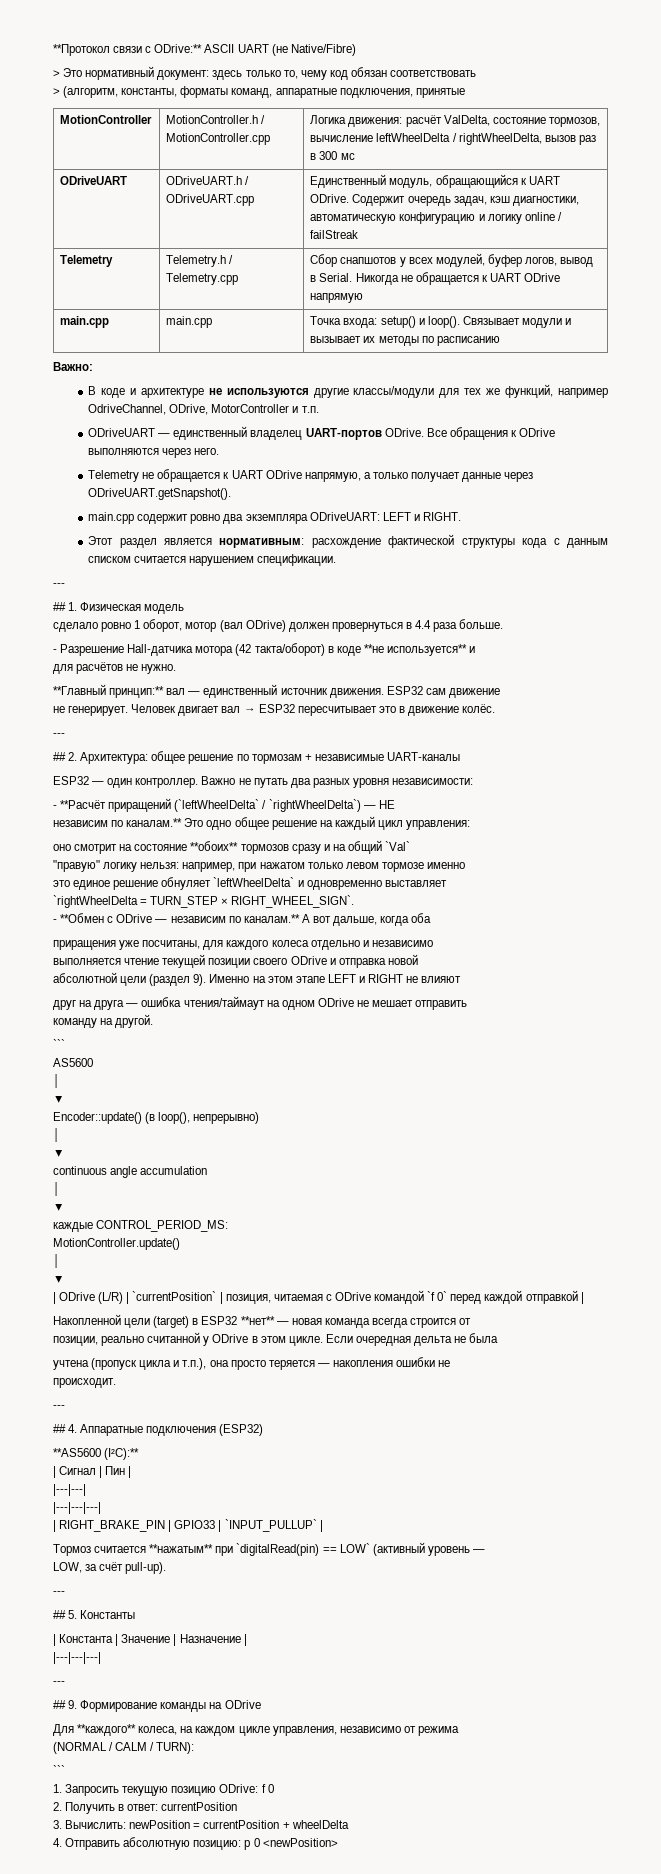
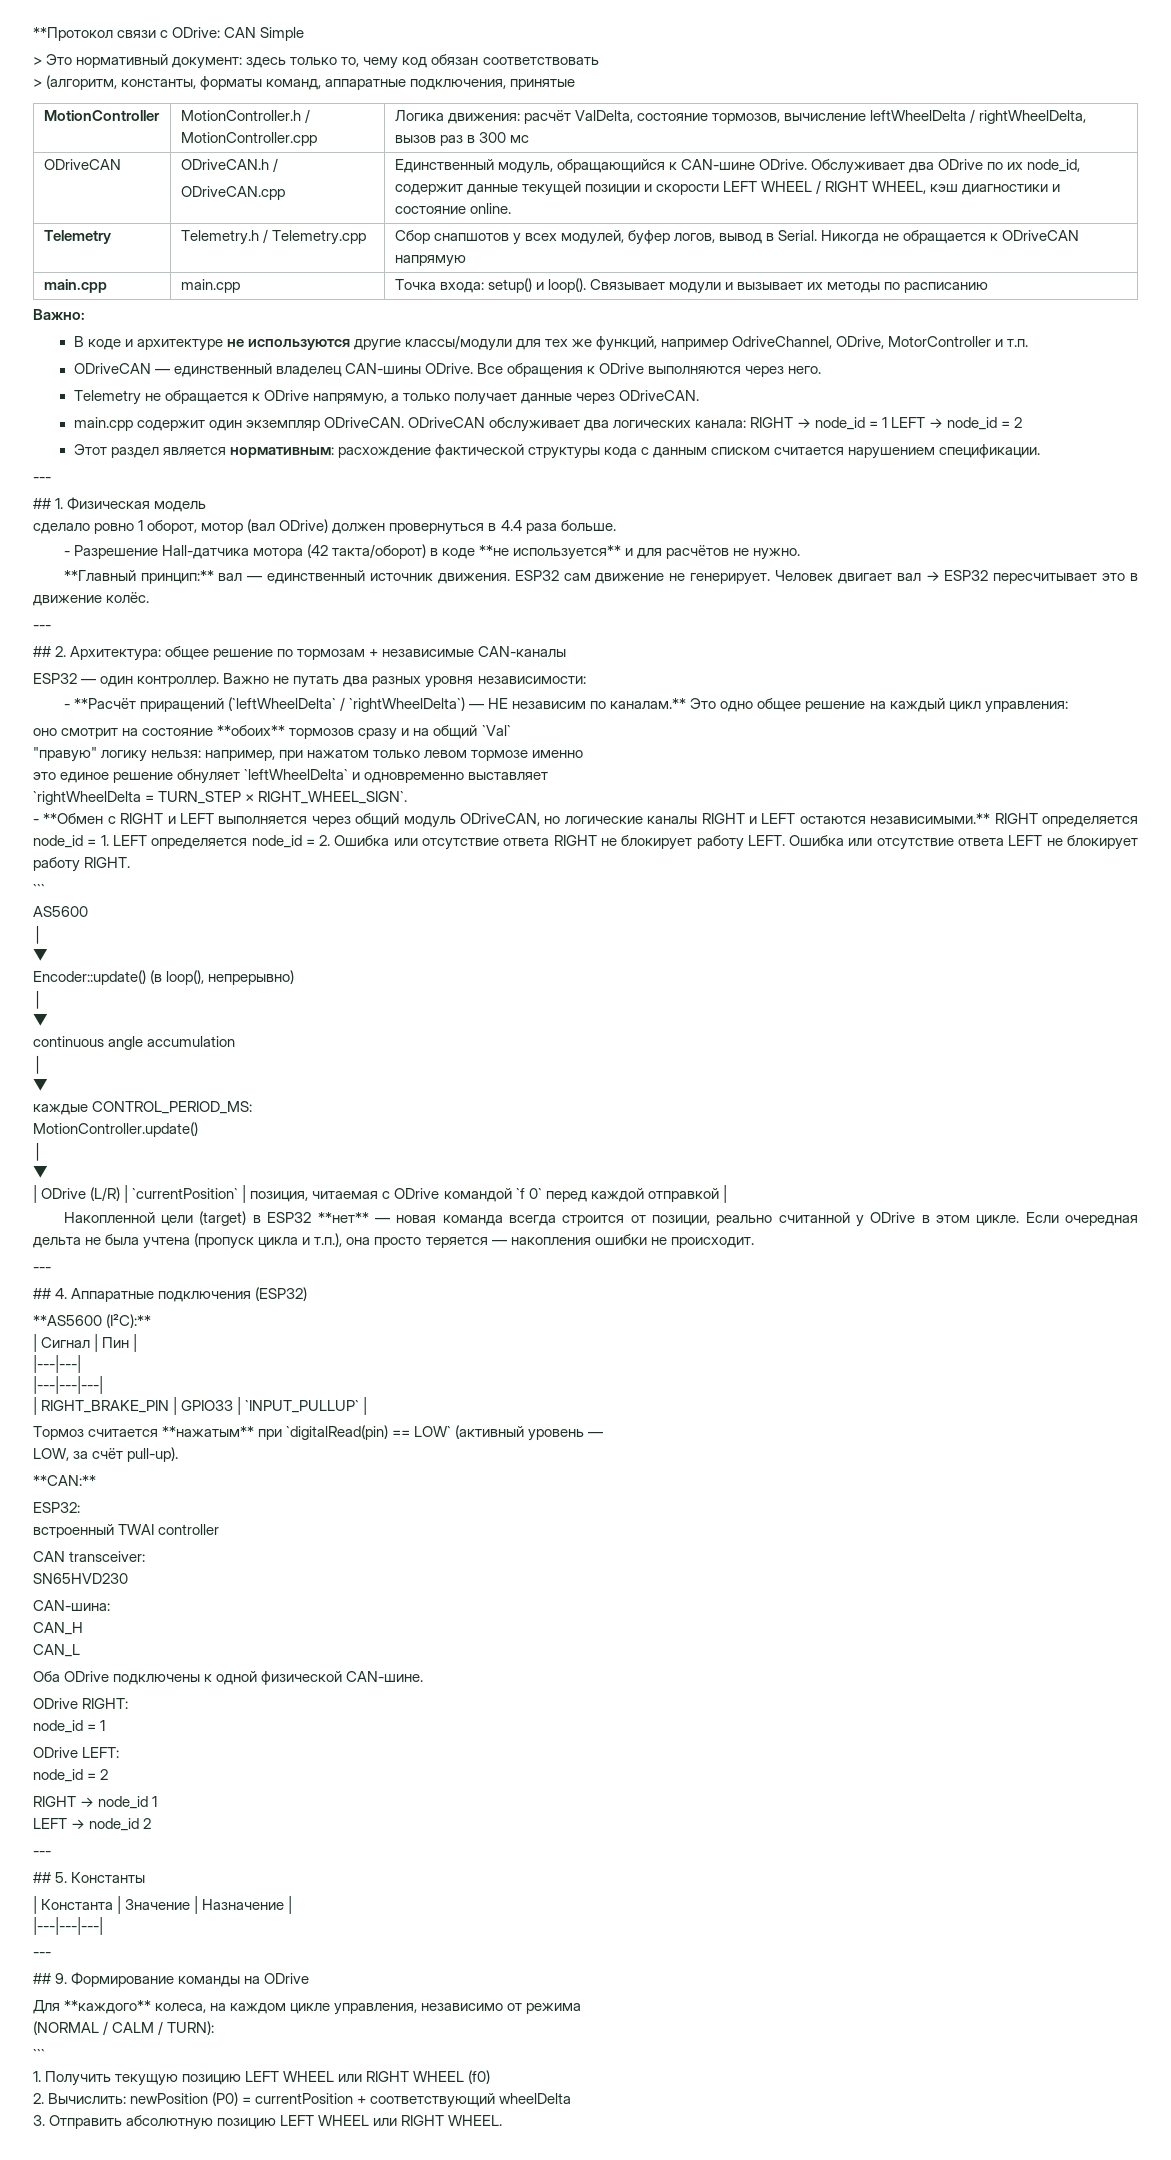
[154,44,356,56] ODrive:** ASCII UART (не Native/Fibre) -> [172,27,305,41] ODrive: CAN Simple
[60,176,128,185] [166,176,250,185] [166,194,255,206] ODriveUART | ODriveUART.h / ODriveUART.cpp -> [43,159,121,170] [180,158,278,172] [180,186,285,200] ODriveCAN | ODriveCAN.h / // ODriveCAN.cpp
[528,176,560,185] [310,194,579,206] [310,212,562,224] [310,230,359,239] UART ODrive. Содержит очередь задач, кэш диагностики, автоматическую конфигурацию и логику online / failStreak -> [680,159,1081,174] [394,180,1061,196] [394,203,511,214] CAN-шине ODrive. Обслуживает два ODrive по их node_id, содержит данные текущей позиции и скорости LEFT WHEEL / RIGHT WHEEL, кэш диагностики и состояние online.
[489,273,561,282] UART ODrive -> [1002,230,1080,241] ODriveCAN
[88,428,156,437] ODriveUART -> [73,363,151,374] ODriveCAN
[305,428,382,440] UART-портов -> [344,363,421,374] CAN-шины
[231,470,263,479] UART -> (260, 397) none
[88,488,232,500] ODriveUART.getSnapshot(). -> [619,390,700,401] ODriveCAN.
[190,512,461,524] ровно два экземпляра ODriveUART: LEFT и RIGHT. -> [208,417,1023,432] один экземпляр ODriveCAN. ODriveCAN обслуживает два логических канала: RIGHT → node_id = 1 LEFT → node_id = 2
(476, 649) // -> (634, 552) none
(500, 693) // -> (665, 578) none
[386,752,460,761] UART-каналы -> [478,646,567,657] CAN-каналы
(395, 804) // -> (509, 703) none
[116,913,432,926] [53,940,433,950] [53,954,418,968] [53,972,462,986] [53,996,468,1010] [53,1014,154,1028] ODrive — независим по каналам.** А вот дальше, когда оба // приращения уже посчитаны, для каждого колеса отдельно и независимо // выполняется чтение текущей позиции своего ODrive и отправка новой // абсолютной цели (раздел 9). Именно на этом этапе LEFT и RIGHT не влияют // друг на друга — ошибка чтения/таймаут на одном ODrive не мешает отправить // команду на другой. -> [120,813,1138,828] [33,835,1139,850] [33,857,131,872] RIGHT и LEFT выполняется через общий модуль ODriveCAN, но логические каналы RIGHT и LEFT остаются независимыми.** RIGHT определяется node_id = 1. LEFT определяется node_id = 2. Ошибка или отсутствие ответа RIGHT не блокирует работу LEFT. Ошибка или отсутствие ответа LEFT не блокирует работу RIGHT.
(472, 1321) // -> (646, 1219) none
(499, 1338) // -> (140, 1239) none
(451, 1363) // -> (667, 1241) none
(167, 1568) none -> [33,1475,96,1486] [33,1502,80,1513] [33,1524,220,1538] [33,1551,146,1562] [33,1573,128,1584] [33,1600,110,1611] [33,1622,83,1635] [33,1644,80,1657] [33,1671,424,1685] [33,1698,129,1709] [33,1720,106,1733] [33,1747,120,1758] [33,1769,109,1782] [33,1796,158,1809] [33,1818,152,1831] // **CAN:** // ESP32: // встроенный TWAI controller // CAN transceiver: // SN65HVD230 // CAN-шина: // CAN_H // CAN_L // Оба ODrive подключены к одной физической CAN-шине. // ODrive RIGHT: // node_id = 1 // ODrive LEFT: // node_id = 2 // RIGHT → node_id 1 // LEFT → node_id 2
[65,1784,120,1796] Запросить -> [45,2071,112,2086] Получить
[219,1784,274,1793] [53,1802,238,1814] [53,1820,62,1829] ODrive: f 0 // 2. Получить в ответ: currentPosition // 3. -> [245,2070,491,2084] [33,2093,44,2104] LEFT WHEEL или RIGHT WHEEL (f0) // 2.
(191, 1824) none -> [212,2092,239,2106] (P0)
(290, 1825) none -> [370,2093,496,2108] соответствующий
[53,1838,62,1847] 4. -> [33,2115,45,2126] 3.
[193,1838,338,1850] позицию: p 0 <newPosition> -> [217,2115,503,2129] позицию LEFT WHEEL или RIGHT WHEEL.

